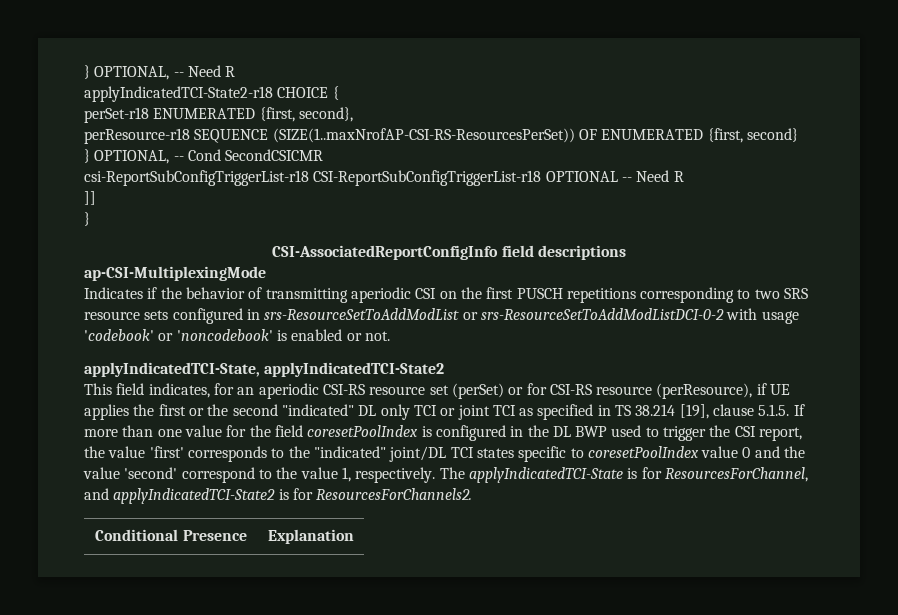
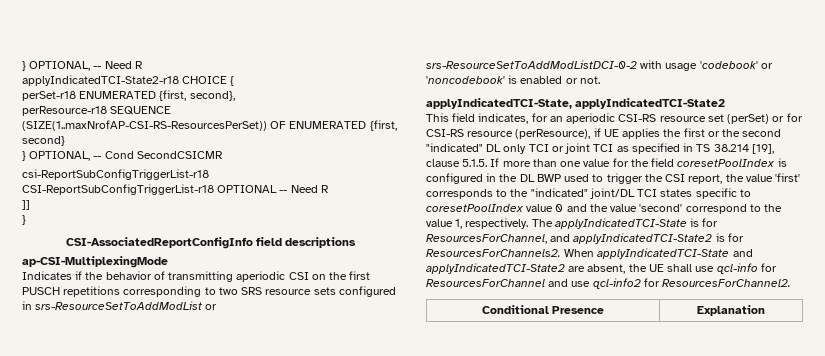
(473, 494) none -> [564,248,753,259] [426,263,777,274] [426,278,792,289] When applyIndicatedTCI-State and applyIndicatedTCI-State2 are absent, the UE shall use qcl-info for ResourcesForChannel and use qcl-info2 for ResourcesForChannel2.

